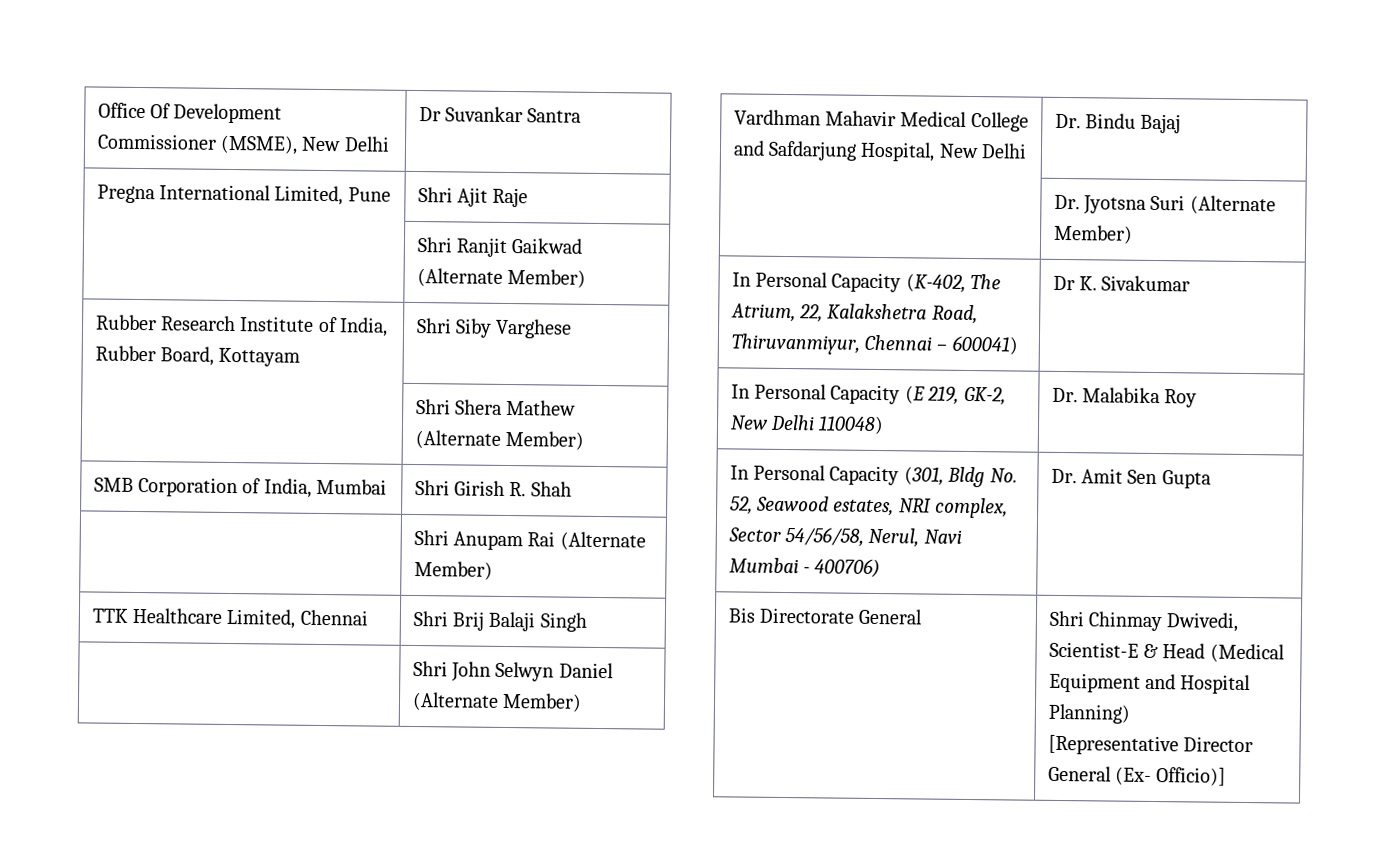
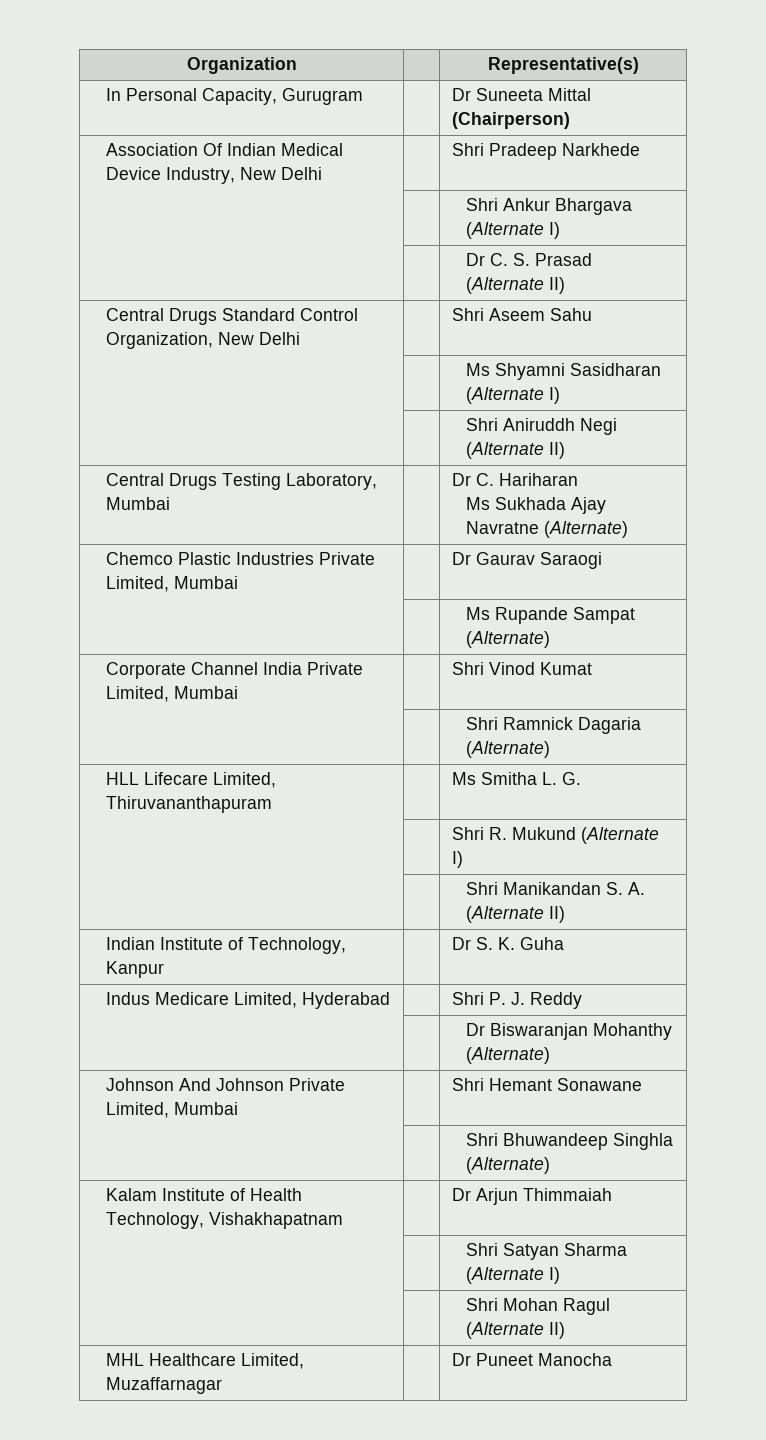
[97,102,283,124] [96,133,390,155] [418,106,582,123] [96,184,391,206] [417,187,529,208] [416,237,584,257] [416,268,586,288] [95,314,389,337] [94,345,301,367] [415,318,573,339] [415,398,577,416] [414,429,584,450] [93,476,388,498] [414,479,572,497] [413,529,646,551] [413,560,493,580] [91,607,368,629] [412,610,587,632] [412,660,614,682] [411,691,582,712] [733,109,1029,132] [732,140,1028,162] [1054,113,1182,134] [1053,194,1276,215] [1052,224,1133,244] [731,271,1002,293] [730,303,978,325] [730,333,1018,355] [1052,275,1191,292] [730,383,1006,406] [729,414,885,435] [1051,387,1198,408] [729,464,1018,488] [729,495,1009,519] [727,527,962,548] [728,557,881,578] [1050,468,1211,489] [727,607,924,625] [1048,610,1240,632] [1048,641,1285,663] [1048,672,1252,695] [1047,703,1131,724] [1047,734,1253,756] [1047,765,1227,786] Office Of Development Commissioner (MSME), New Delhi | Dr Suvankar Santra // Pregna International Limited, Pune | Shri Ajit Raje // | Shri Ranjit Gaikwad (Alternate Member) // Rubber Research Institute of India, Rubber Board, Kottayam | Shri Siby Varghese // | Shri Shera Mathew (Alternate Member) // SMB Corporation of India, Mumbai | Shri Girish R. Shah // | Shri Anupam Rai (Alternate Member) // TTK Healthcare Limited, Chennai | Shri Brij Balaji Singh // | Shri John Selwyn Daniel (Alternate Member) // Vardhman Mahavir Medical College and Safdarjung Hospital, New Delhi | Dr. Bindu Bajaj // | Dr. Jyotsna Suri (Alternate Member) // In Personal Capacity (K-402, The Atrium, 22, Kalakshetra Road, Thiruvanmiyur, Chennai – 600041) | Dr K. Sivakumar // In Personal Capacity (E 219, GK-2, New Delhi 110048) | Dr. Malabika Roy // In Personal Capacity (301, Bldg No. 52, Seawood estates, NRI complex, Sector 54/56/58, Nerul, Navi Mumbai - 400706) | Dr. Amit Sen Gupta // Bis Directorate General | Shri Chinmay Dwivedi, Scientist-E & Head (Medical Equipment and Hospital Planning) // [Representative Director General (Ex- Officio)] -> [186,57,297,74] [487,57,639,74] [105,88,363,105] [452,88,592,101] [452,112,571,129] [105,143,343,156] [105,167,322,184] [452,143,641,160] [465,198,632,215] [465,222,560,239] [465,253,592,266] [465,277,565,294] [105,308,358,325] [105,332,300,349] [452,308,593,321] [465,363,661,380] [465,387,560,404] [465,418,617,435] [465,442,565,459] [105,473,377,490] [105,497,170,510] [452,473,579,486] [465,497,606,514] [465,521,628,538] [105,552,375,565] [105,576,238,592] [452,552,603,569] [465,607,635,624] [465,631,550,648] [105,662,363,679] [105,686,238,702] [452,662,593,675] [465,717,641,734] [465,741,550,758] [105,772,276,788] [105,796,272,813] [452,772,582,785] [452,827,660,844] [452,851,464,868] [465,882,645,895] [465,906,565,923] [105,937,346,954] [105,961,164,978] [452,937,565,950] [105,992,390,1009] [452,992,583,1009] [465,1023,672,1040] [465,1047,550,1064] [105,1078,345,1091] [105,1102,238,1118] [452,1078,643,1091] [465,1133,673,1150] [465,1157,550,1174] [105,1188,302,1201] [105,1212,343,1229] [452,1188,613,1205] [465,1243,627,1260] [465,1267,560,1284] [465,1298,610,1315] [465,1322,565,1339] [105,1353,304,1369] [105,1377,222,1394] [452,1353,613,1366] Organization | | Representative(s) // In Personal Capacity, Gurugram | | Dr Suneeta Mittal (Chairperson) // Association Of Indian Medical Device Industry, New Delhi | | Shri Pradeep Narkhede // | | Shri Ankur Bhargava (Alternate I) // | | Dr C. S. Prasad (Alternate II) // Central Drugs Standard Control Organization, New Delhi | | Shri Aseem Sahu // | | Ms Shyamni Sasidharan (Alternate I) // | | Shri Aniruddh Negi (Alternate II) // Central Drugs Testing Laboratory, Mumbai | | Dr C. Hariharan // Ms Sukhada Ajay Navratne (Alternate) // Chemco Plastic Industries Private Limited, Mumbai | | Dr Gaurav Saraogi // | | Ms Rupande Sampat (Alternate) // Corporate Channel India Private Limited, Mumbai | | Shri Vinod Kumat // | | Shri Ramnick Dagaria (Alternate) // HLL Lifecare Limited, Thiruvananthapuram | | Ms Smitha L. G. // | | Shri R. Mukund (Alternate I) // | | Shri Manikandan S. A. (Alternate II) // Indian Institute of Technology, Kanpur | | Dr S. K. Guha // Indus Medicare Limited, Hyderabad | | Shri P. J. Reddy // | | Dr Biswaranjan Mohanthy (Alternate) // Johnson And Johnson Private Limited, Mumbai | | Shri Hemant Sonawane // | | Shri Bhuwandeep Singhla (Alternate) // Kalam Institute of Health Technology, Vishakhapatnam | | Dr Arjun Thimmaiah // | | Shri Satyan Sharma (Alternate I) // | | Shri Mohan Ragul (Alternate II) // MHL Healthcare Limited, Muzaffarnagar | | Dr Puneet Manocha

